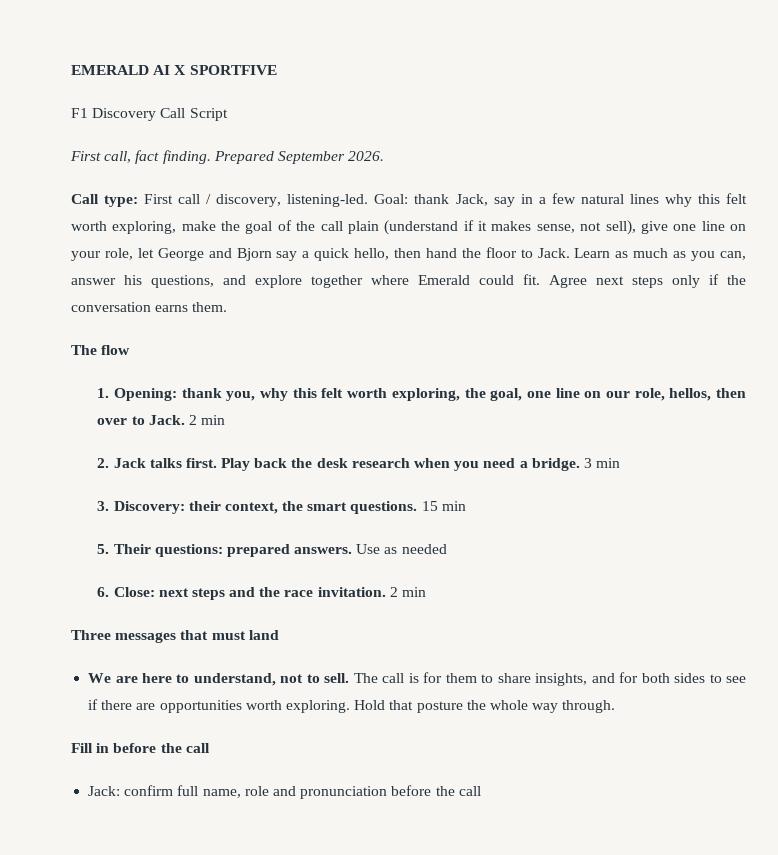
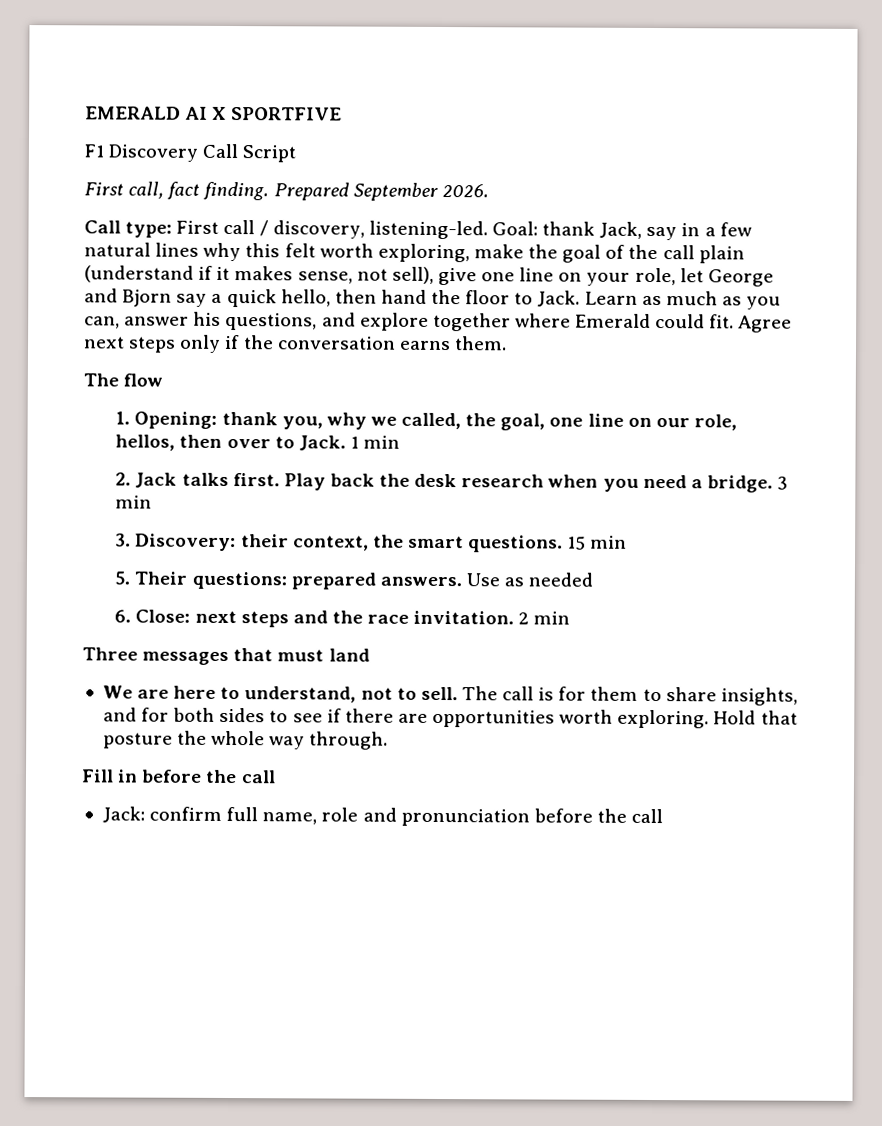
[292,388,460,401] this felt worth exploring, -> [370,412,462,430] we called,
[188,415,197,425] 2 -> [349,436,359,449] 1

